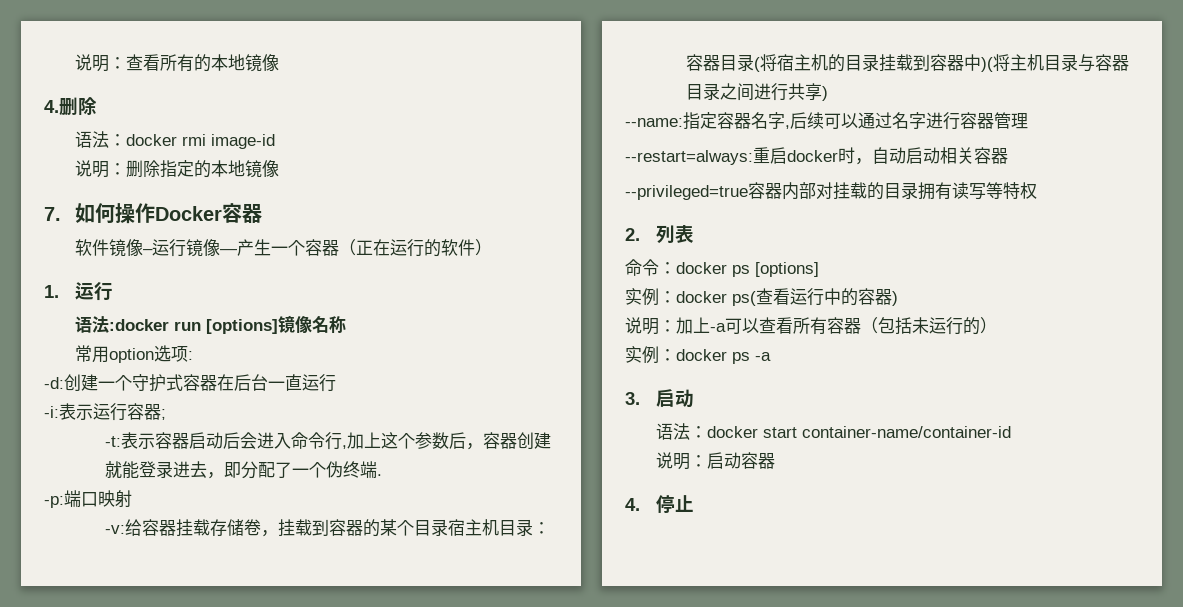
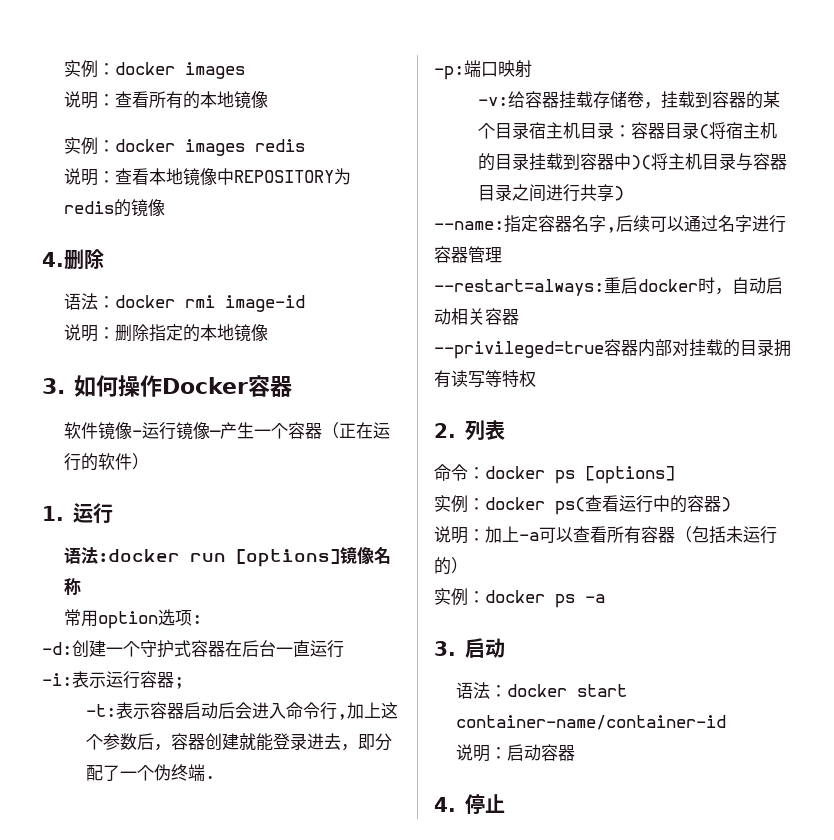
(74, 62) none -> [64,60,246,79] 实例：docker images //
(279, 62) none -> [64,137,306,156] [64,168,352,186] [64,199,166,217] // 实例：docker images redis // 说明：查看本地镜像中REPOSITORY为redis的镜像
[44,207,61,221] 7. -> [42,378,65,394] 3.

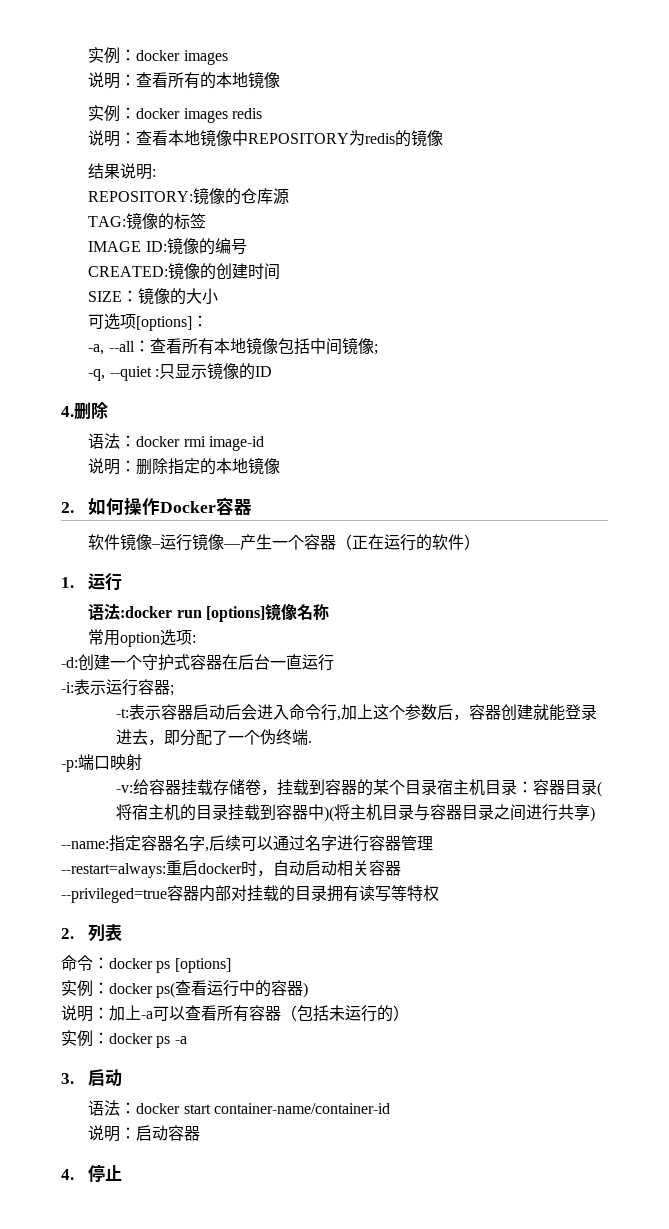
(166, 207) none -> [88,163,157,180] [88,187,290,205] [88,212,207,230] [88,237,247,255] [88,262,281,280] [88,287,219,305] [88,313,209,331] [88,337,378,355] [88,362,273,381] // 结果说明: // REPOSITORY:镜像的仓库源 // TAG:镜像的标签 // IMAGE ID:镜像的编号 // CREATED:镜像的创建时间 // SIZE：镜像的大小 // 可选项[options]： // -a, --all：查看所有本地镜像包括中间镜像; // -q, --quiet :只显示镜像的ID
[42,378,65,394] 3. -> [61,502,74,513] 2.

